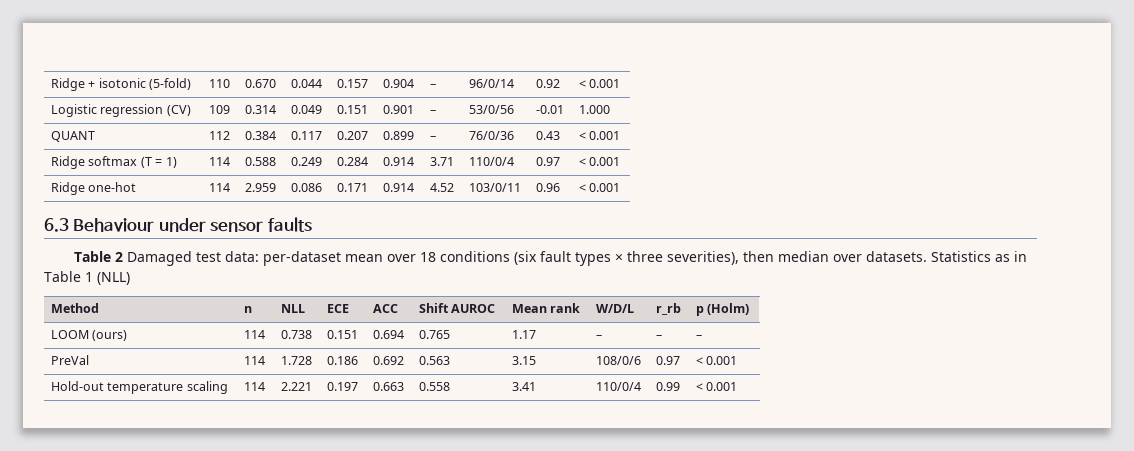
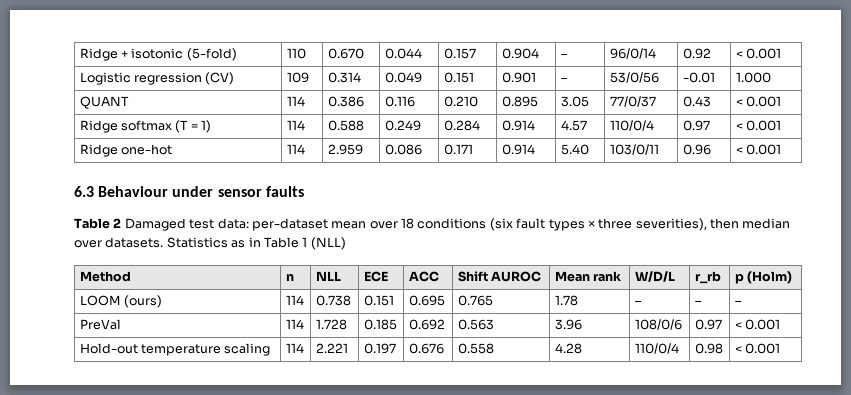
[209,131,231,140] [245,131,277,140] [291,131,323,140] [337,131,369,140] [383,131,415,140] [430,136,437,140] [469,131,515,140] 112 | 0.384 | 0.117 | 0.207 | 0.899 | – | 76/0/36 -> [286,96,305,106] [327,96,364,107] [384,96,415,107] [443,96,478,107] [501,96,538,107] [560,96,589,107] [609,96,656,107] 114 | 0.386 | 0.116 | 0.210 | 0.895 | 3.05 | 77/0/37
[430,157,455,166] 3.71 -> [560,120,587,131] 4.57
[430,183,455,192] 4.52 -> [560,144,589,155] 5.40
[373,330,405,339] 0.694 -> [408,295,445,306] 0.695
[512,330,537,339] 1.17 -> [554,295,578,306] 1.78
[327,356,359,365] 0.186 -> [363,319,397,330] 0.185
[512,356,537,365] 3.15 -> [554,319,582,330] 3.96
[373,382,405,391] 0.663 -> [408,343,444,354] 0.676
[512,382,537,391] [596,382,642,391] [656,382,681,391] 3.41 | 110/0/4 | 0.99 -> [554,343,582,354] [634,343,679,354] [694,343,723,354] 4.28 | 110/0/4 | 0.98

